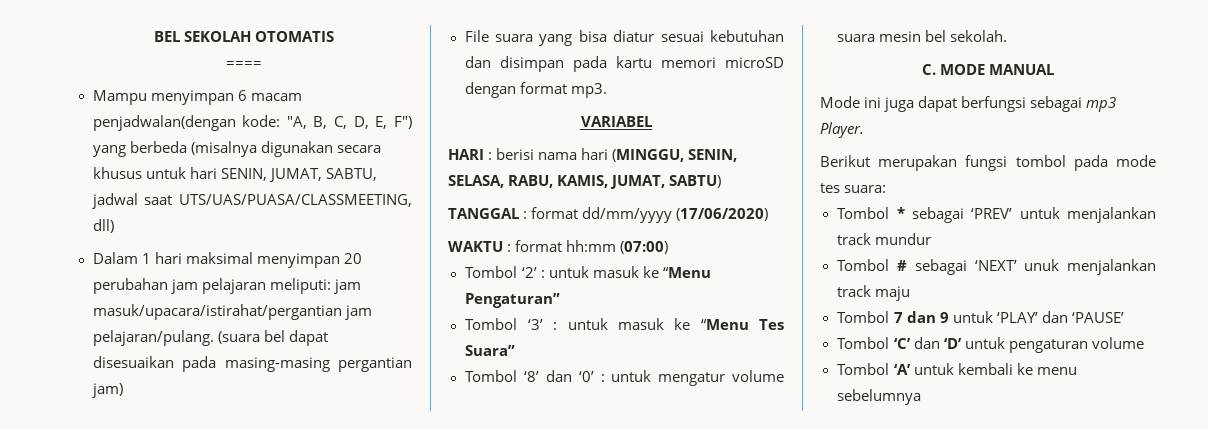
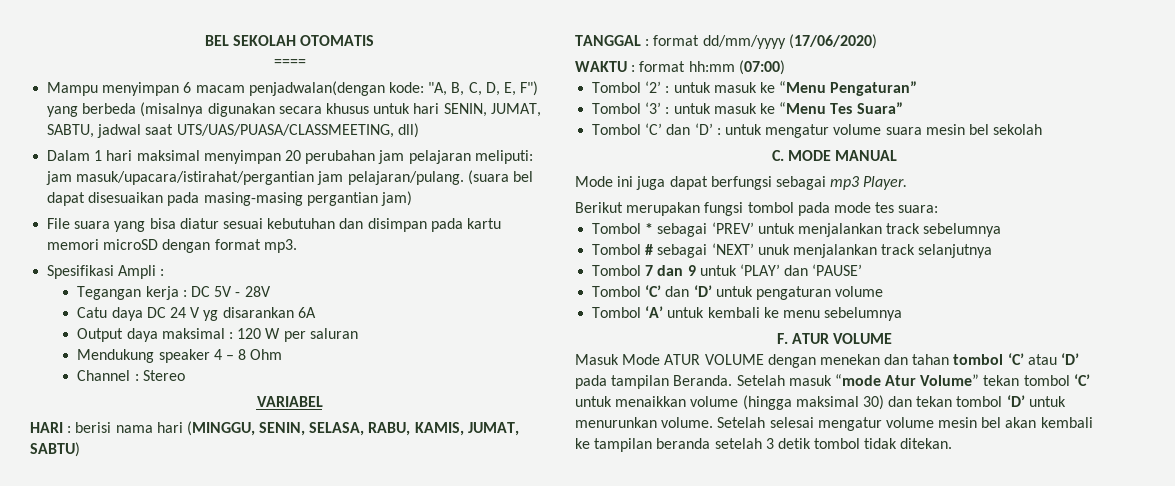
(607, 90) none -> [47,265,165,279] [77,286,271,300] [77,307,316,321] [77,328,358,342] [77,349,283,363] [77,370,185,381] // Spesifikasi Ampli : // Tegangan kerja : DC 5V - 28V // Catu daya DC 24 V yg disarankan 6A // Output daya maksimal : 120 W per saluran // Mendukung speaker 4 – 8 Ohm // Channel : Stereo
[524,370,594,382] ‘8’ dan ‘0’ -> [645,123,713,135] ‘C’ dan ‘D’
[949,30,1007,42] sekolah. -> [993,124,1043,135] sekolah
[874,233,931,245] mundur -> [923,223,1002,237] sebelumnya
[874,286,910,301] maju -> [918,244,993,258] selanjutnya
(921, 397) none -> [776,333,893,344] [575,353,1080,368] [575,374,1090,389] [575,395,1066,410] [575,417,1093,431] [575,438,953,452] // F. ATUR VOLUME // Masuk Mode ATUR VOLUME dengan menekan dan tahan tombol ‘C’ atau ‘D’ pada tampilan Beranda. Setelah masuk “mode Atur Volume” tekan tombol ‘C’ untuk menaikkan volume (hingga maksimal 30) dan tekan tombol ‘D’ untuk menurunkan volume. Setelah selesai mengatur volume mesin bel akan kembali ke tampilan beranda setelah 3 detik tombol tidak ditekan.

